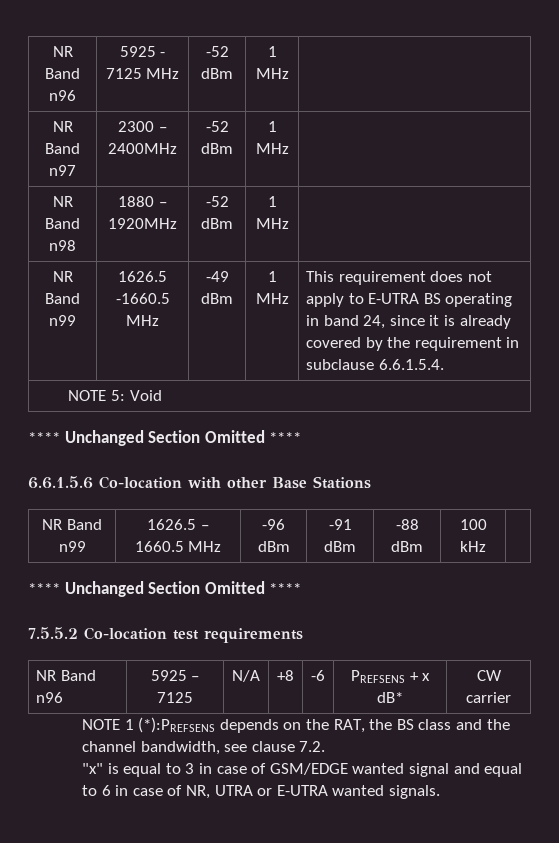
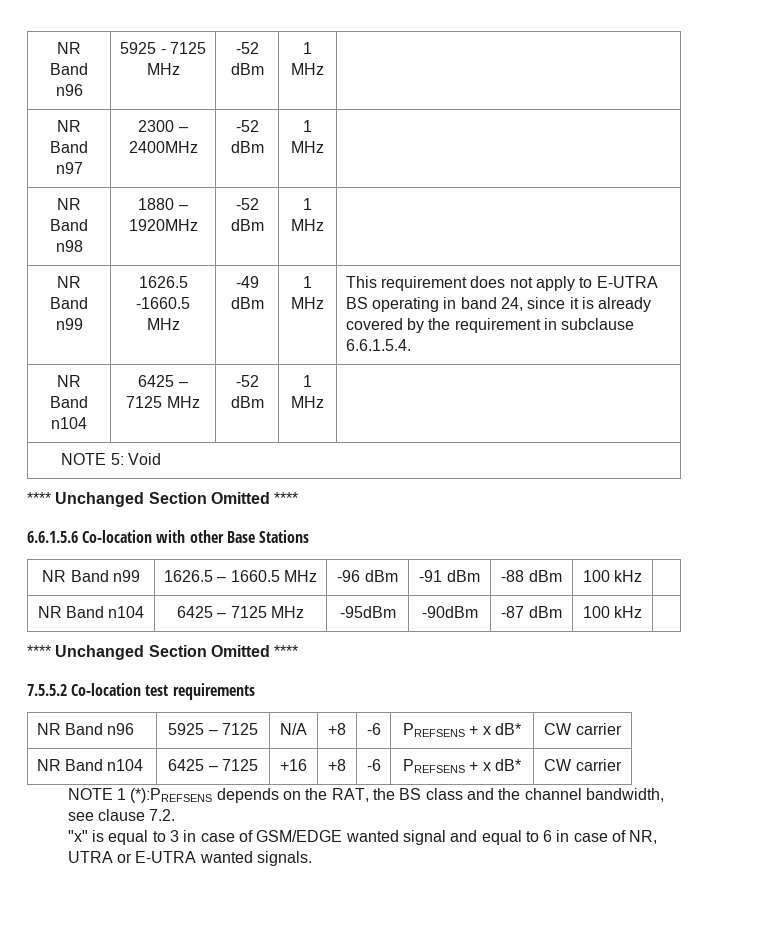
(444, 364) none -> [57,375,81,387] [50,396,88,408] [51,417,87,429] [138,375,188,387] [126,396,200,408] [235,375,259,387] [230,396,264,408] [303,375,312,387] [291,396,324,408] // NR Band n104 | 6425 – 7125 MHz | -52 dBm | 1 MHz |
(486, 546) none -> [37,606,145,618] [177,606,304,618] [339,606,396,618] [421,606,478,618] [501,606,562,618] [582,606,643,618] // NR Band n104 | 6425 – 7125 MHz | -95dBm | -90dBm | -87 dBm | 100 kHz |
(511, 697) none -> [36,759,144,771] [168,759,258,771] [280,759,307,771] [328,759,346,771] [366,759,381,771] [403,759,521,773] [544,759,622,771] // NR Band n104 | 6425 – 7125 | +16 | +8 | -6 | PREFSENS + x dB* | CW carrier

